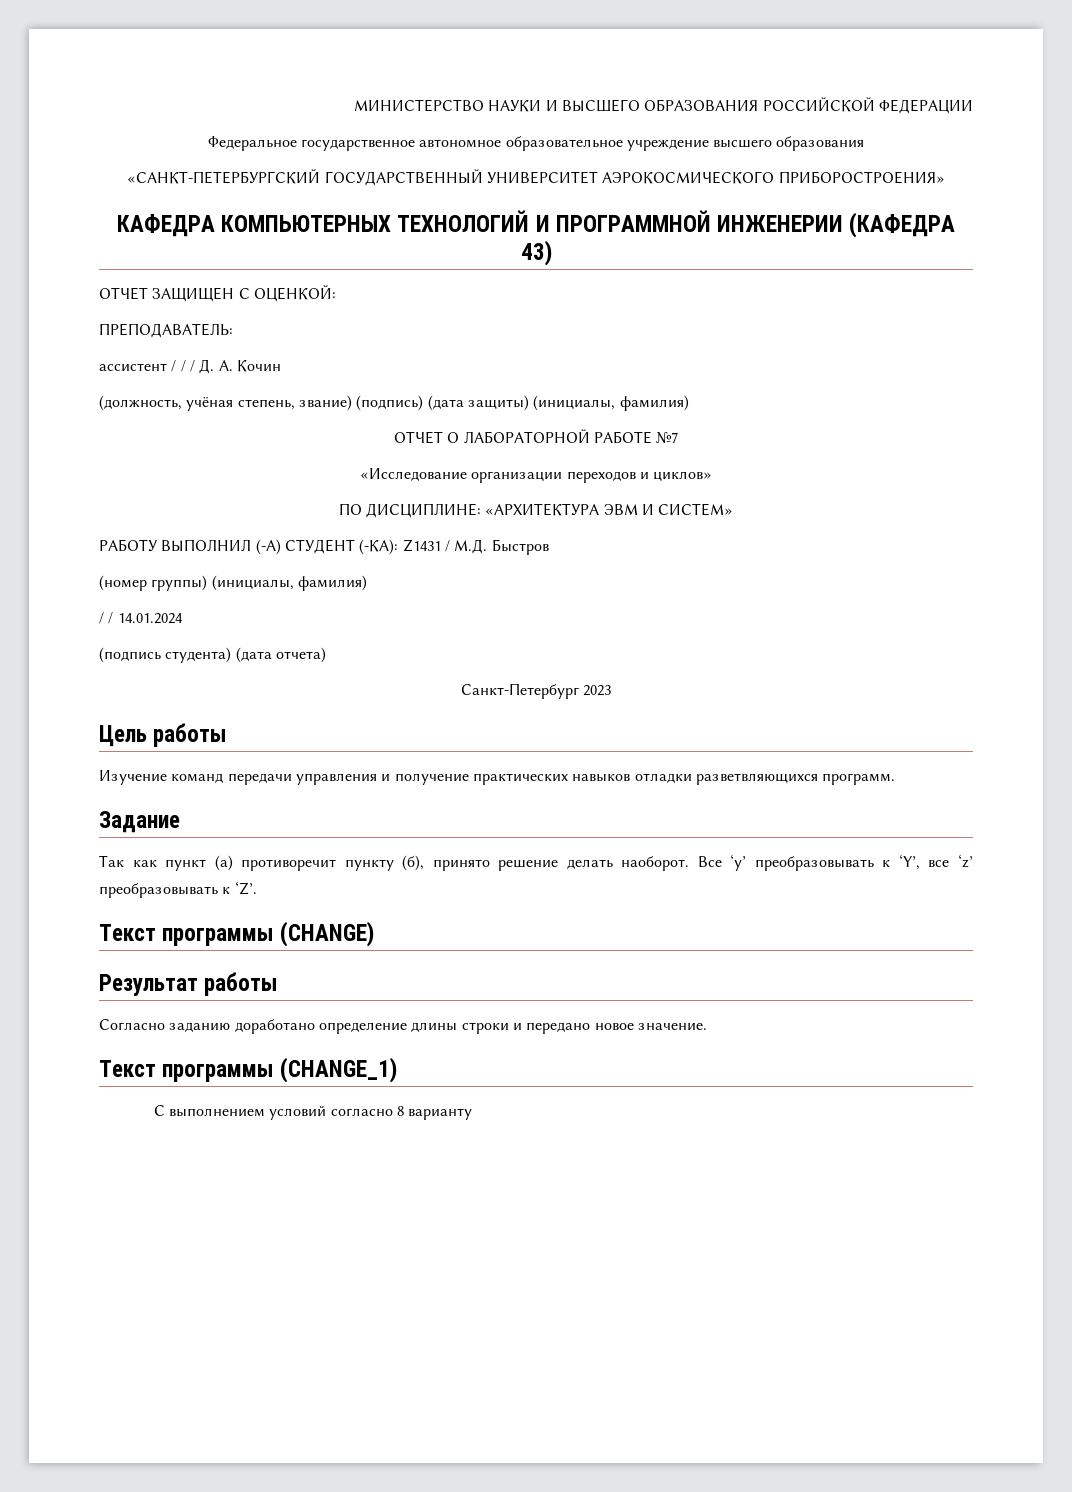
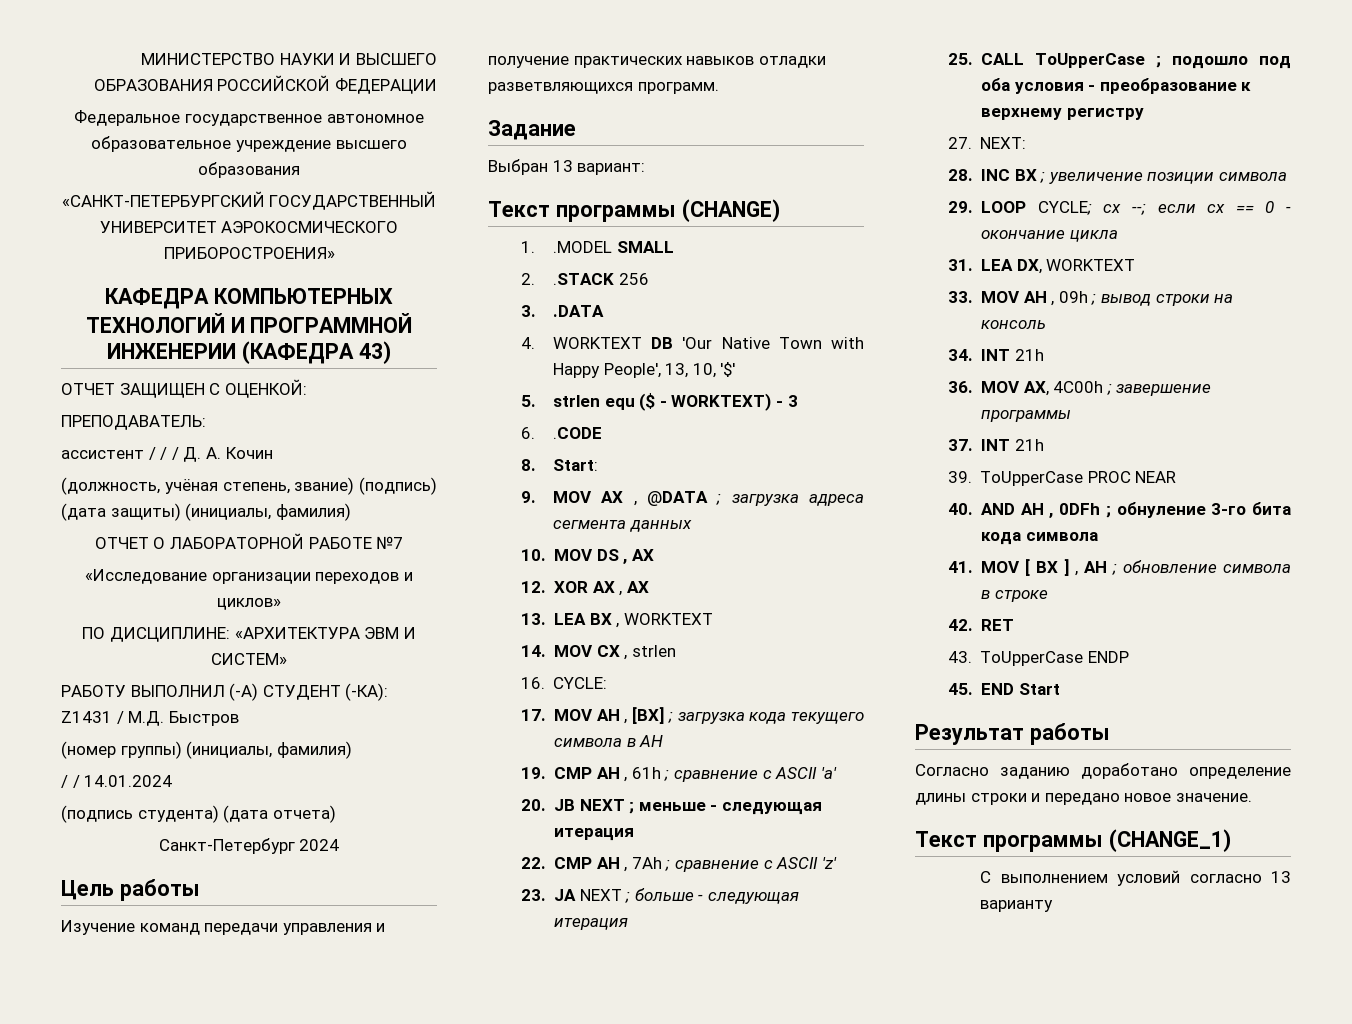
[583,685,612,696] 2023 -> [299,839,340,851] 2024
[99,854,973,871] [99,881,257,898] [99,921,375,947] Так как пункт (а) противоречит пункту (б), принято решение делать наоборот. Все ‘y’ преобразовывать к ‘Y’, все ‘z’ преобразовывать к ‘Z’. // Текст программы (CHANGE) -> [488,159,646,175] [488,199,780,222] [520,241,674,253] [520,273,649,285] [520,305,605,317] [520,337,864,349] [553,362,736,378] [520,393,798,411] [520,427,603,439] [520,459,599,471] [520,491,864,506] [553,520,692,532] [520,549,654,564] [520,581,649,596] [520,613,713,628] [520,645,676,660] [520,677,608,689] [520,707,864,724] [554,735,664,747] [520,767,837,782] [520,799,822,815] [554,828,635,841] [520,857,837,872] [520,888,799,904] [554,918,629,930] [947,53,1291,69] [981,78,1252,94] [981,108,1144,120] [947,137,1027,149] [947,169,1287,184] [947,201,1291,215] [981,230,1118,242] [947,259,1136,274] [947,291,1234,306] [981,320,1047,329] [947,349,1044,361] [947,381,1212,396] [981,410,1072,422] [947,439,1044,451] [947,471,1177,486] [947,502,1291,518] [981,532,1098,545] [947,559,1291,576] [981,590,1048,602] [947,619,1015,631] [947,651,1129,666] [947,683,1060,695] Выбран 13 вариант: // Текст программы (CHANGE) // 1. .MODEL SMALL // 2. .STACK 256 // 3. .DATA // 4. WORKTEXT DB 'Our Native Town with Happy People', 13, 10, '$' // 5. strlen equ ($ - WORKTEXT) - 3 // 6. .CODE // 8. Start: // 9. MOV AX , @DATA ; загрузка адреса сегмента данных // 10. MOV DS , AX // 12. XOR AX , AX // 13. LEA BX , WORKTEXT // 14. MOV CX , strlen // 16. CYCLE: // 17. MOV AH , [BX] ; загрузка кода текущего символа в AH // 19. CMP AH , 61h ; сравнение с ASCII 'a' // 20. JB NEXT ; меньше - следующая итерация // 22. CMP AH , 7Ah ; сравнение с ASCII 'z' // 23. JA NEXT ; больше - следующая итерация // 25. CALL ToUpperCase ; подошло под оба условия - преобразование к верхнему регистру // 27. NEXT: // 28. INC BX ; увеличение позиции символа // 29. LOOP CYCLE; cx --; если cx == 0 - окончание цикла // 31. LEA DX, WORKTEXT // 33. MOV AH , 09h ; вывод строки на консоль // 34. INT 21h // 36. MOV AX, 4C00h ; завершение программы // 37. INT 21h // 39. ToUpperCase PROC NEAR // 40. AND AH , 0DFh ; обнуление 3-го бита кода символа // 41. MOV [ BX ] , AH ; обновление символа в строке // 42. RET // 43. ToUpperCase ENDP // 45. END Start
[397,1106,405,1116] 8 -> [1271,871,1291,883] 13

